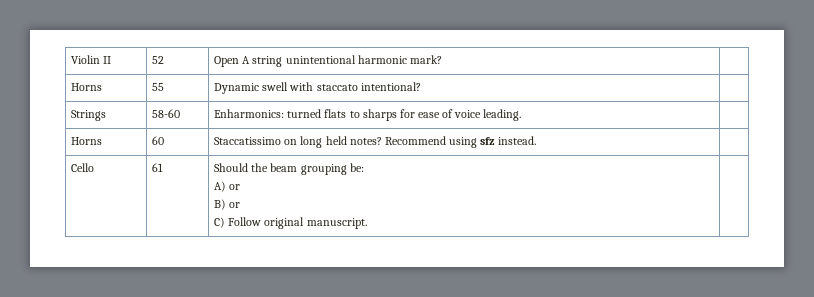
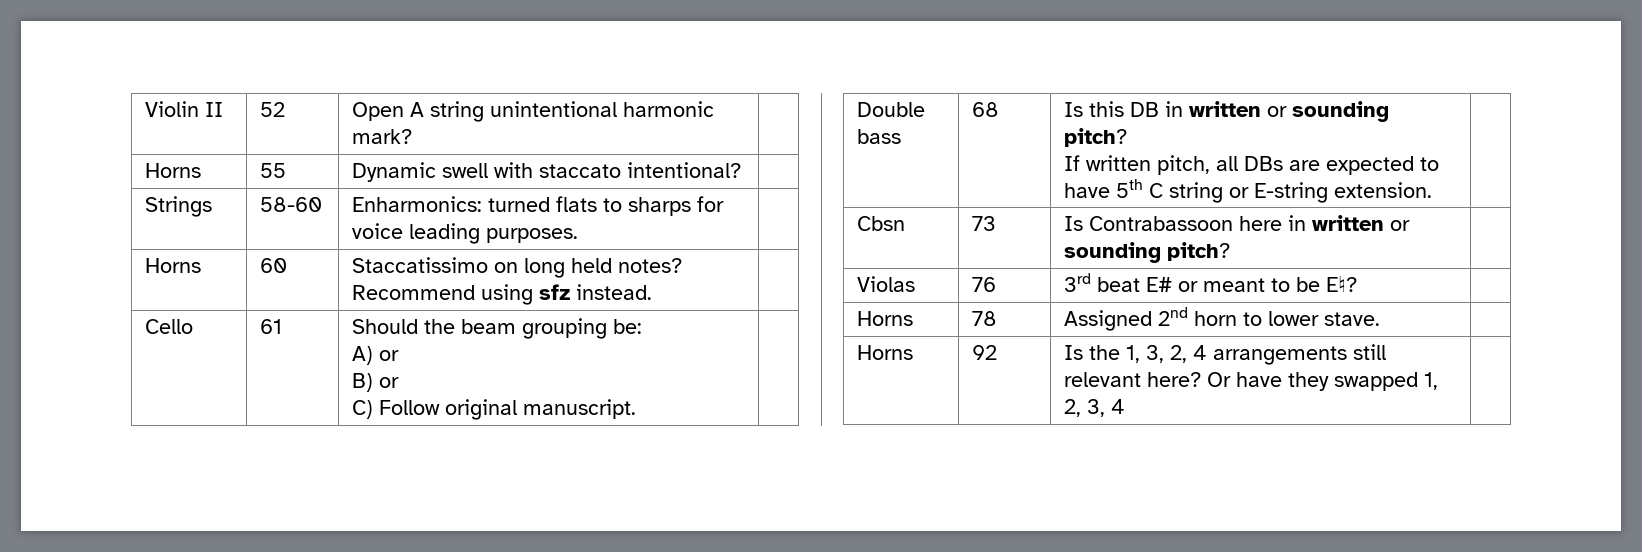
[417,109,522,121] ease of voice leading. -> [352,223,579,244] voice leading purposes.
(367, 223) none -> [857,102,926,117] [857,129,902,144] [972,102,1000,117] [1064,101,1390,122] [1064,128,1128,147] [1064,155,1440,175] [1064,179,1433,203] [857,216,906,231] [972,216,997,231] [1064,215,1411,231] [1064,242,1231,263] [857,276,916,292] [972,277,997,292] [1064,273,1358,292] [857,311,914,326] [972,311,998,326] [1064,307,1381,331] [857,345,914,360] [972,345,998,360] [1064,344,1387,365] [1064,372,1439,391] [1064,399,1126,417] // Double bass | 68 | Is this DB in written or sounding pitch? // If written pitch, all DBs are expected to have 5th C string or E-string extension. | // Cbsn | 73 | Is Contrabassoon here in written or sounding pitch? | // Violas | 76 | 3rd beat E# or meant to be E♮? | // Horns | 78 | Assigned 2nd horn to lower stave. | // Horns | 92 | Is the 1, 3, 2, 4 arrangements still relevant here? Or have they swapped 1, 2, 3, 4 |

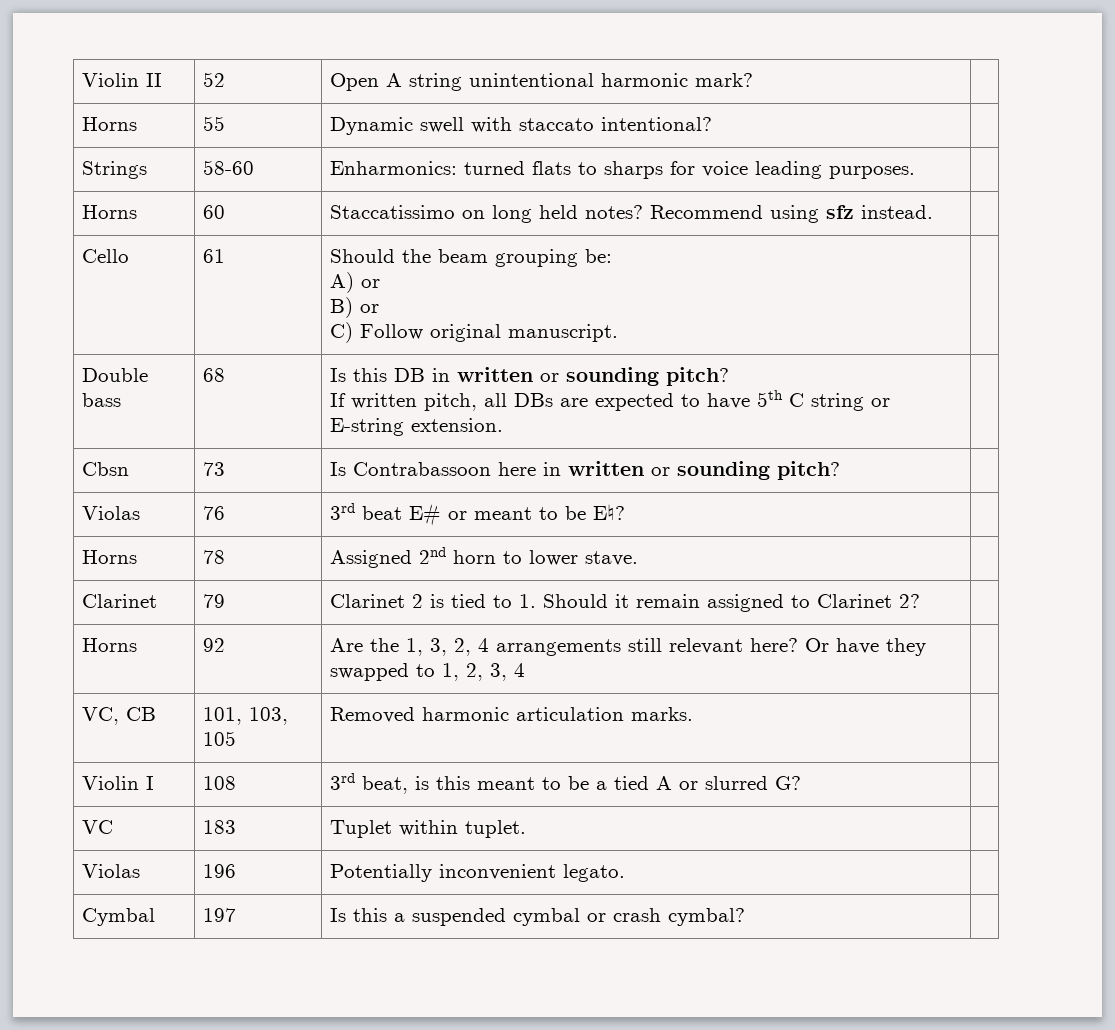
(1381, 319) none -> [82,594,158,608] [203,594,226,608] [330,594,921,612] // Clarinet | 79 | Clarinet 2 is tied to 1. Should it remain assigned to Clarinet 2? |
[1064,345,1084,360] Is -> [330,638,364,652] Are
(1419, 381) none -> [416,664,436,677] to
(1126, 406) none -> [82,707,157,725] [203,707,289,725] [203,731,237,746] [330,707,694,723] [82,776,155,790] [203,776,237,790] [330,773,802,794] [82,820,114,834] [203,820,237,834] [330,820,527,838] [82,864,141,878] [203,864,237,878] [330,864,626,882] [82,908,156,926] [203,908,237,922] [330,908,746,926] // VC, CB | 101, 103, 105 | Removed harmonic articulation marks. | // Violin I | 108 | 3rd beat, is this meant to be a tied A or slurred G? | // VC | 183 | Tuplet within tuplet. | // Violas | 196 | Potentially inconvenient legato. | // Cymbal | 197 | Is this a suspended cymbal or crash cymbal? |

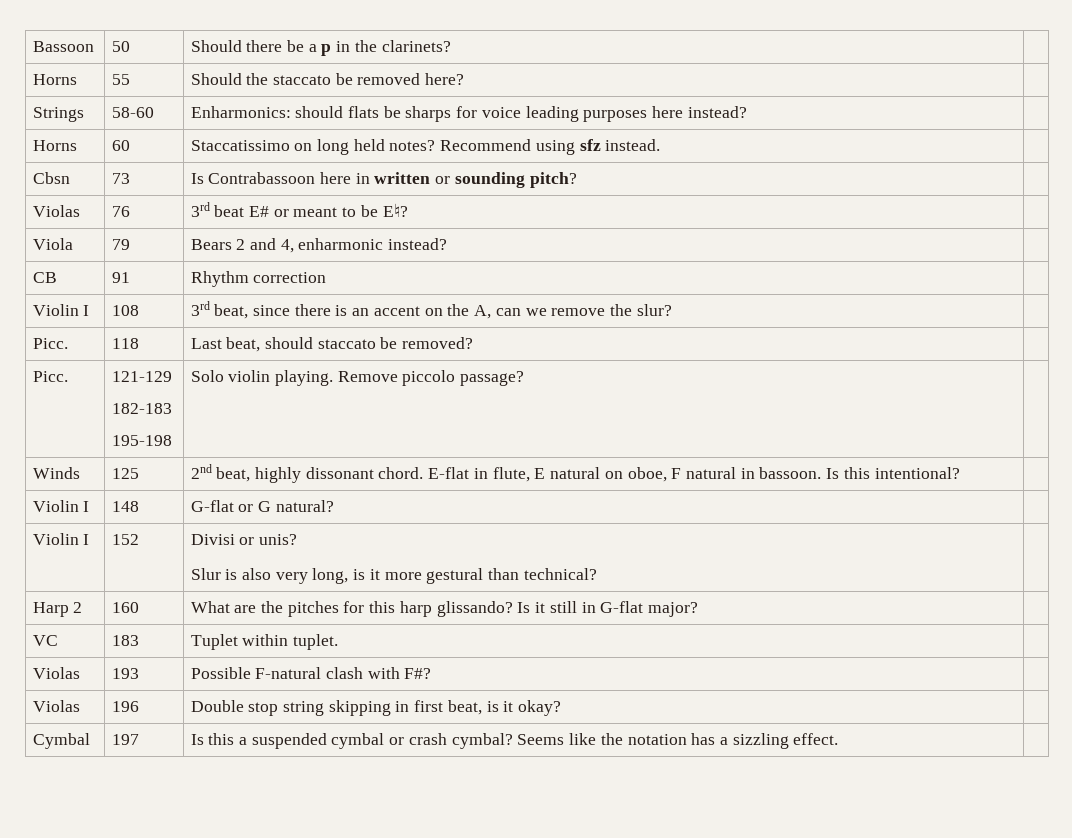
[82,73,163,87] [203,72,226,87] [330,73,754,91] [82,117,138,131] [203,116,226,131] [330,117,713,135] Violin II | 52 | Open A string unintentional harmonic mark? | // Horns | 55 | Dynamic swell with staccato intentional? -> [32,41,94,52] [111,41,130,52] [190,40,451,56] [32,74,77,85] [111,74,130,85] [190,73,465,85] Bassoon | 50 | Should there be a p in the clarinets? | // Horns | 55 | Should the staccato be removed here?
[464,161,598,175] turned flats to -> [295,106,401,118] should flats be
[829,166,916,179] purposes. -> [583,106,747,122] purposes here instead?
[82,249,130,263] [203,249,226,263] [330,249,613,267] [330,272,381,293] [330,297,380,318] [330,322,619,343] [82,368,149,382] [82,393,122,407] [203,368,226,382] [330,367,730,386] [330,390,891,411] [330,418,504,436] // Cello | 61 | Should the beam grouping be: // A) or // B) or // C) Follow original manuscript. | // Double bass | 68 | Is this DB in written or sounding pitch? // If written pitch, all DBs are expected to have 5th C string or E-string extension. | -> (661, 145) none
[82,550,138,564] [203,550,226,564] [330,547,639,568] [82,594,158,608] [203,594,226,608] [330,594,921,612] [82,638,138,652] [203,638,226,652] [330,638,927,656] [330,663,526,681] [82,707,157,725] [203,707,289,725] [203,731,237,746] [330,707,694,723] Horns | 78 | Assigned 2nd horn to lower stave. | // Clarinet | 79 | Clarinet 2 is tied to 1. Should it remain assigned to Clarinet 2? | // Horns | 92 | Are the 1, 3, 2, 4 arrangements still relevant here? Or have they swapped to 1, 2, 3, 4 | // VC, CB | 101, 103, 105 | Removed harmonic articulation marks. -> [32,238,73,250] [111,239,130,250] [190,238,448,253] [32,272,57,283] [111,272,130,283] [190,271,327,287] Viola | 79 | Bears 2 and 4, enharmonic instead? | // CB | 91 | Rhythm correction
[415,776,802,790] is this meant to be a tied A or slurred G? -> [252,304,672,319] [32,338,68,349] [111,338,139,349] [190,337,474,352] [32,371,68,382] [111,371,172,382] [111,403,172,414] [111,435,172,446] [190,370,525,386] [32,467,80,479] [111,468,139,479] [190,464,960,483] [32,500,90,512] [111,501,139,512] [190,500,334,512] [32,533,90,545] [111,534,139,545] [190,534,297,545] [190,568,597,584] [32,602,83,617] [111,602,139,613] [190,601,698,617] since there is an accent on the A, can we remove the slur? | // Picc. | 118 | Last beat, should staccato be removed? | // Picc. | 121-129 // 182-183 // 195-198 | Solo violin playing. Remove piccolo passage? | // Winds | 125 | 2nd beat, highly dissonant chord. E-flat in flute, E natural on oboe, F natural in bassoon. Is this intentional? | // Violin I | 148 | G-flat or G natural? | // Violin I | 152 | Divisi or unis? // Slur is also very long, is it more gestural than technical? | // Harp 2 | 160 | What are the pitches for this harp glissando? Is it still in G-flat major?
[203,864,237,878] [330,864,626,882] 196 | Potentially inconvenient legato. -> [111,668,139,679] [190,667,432,679] [32,700,80,712] [111,701,139,712] [190,700,562,716] 193 | Possible F-natural clash with F#? | // Violas | 196 | Double stop string skipping in first beat, is it okay?
(746, 917) none -> [517,733,839,749] Seems like the notation has a sizzling effect.

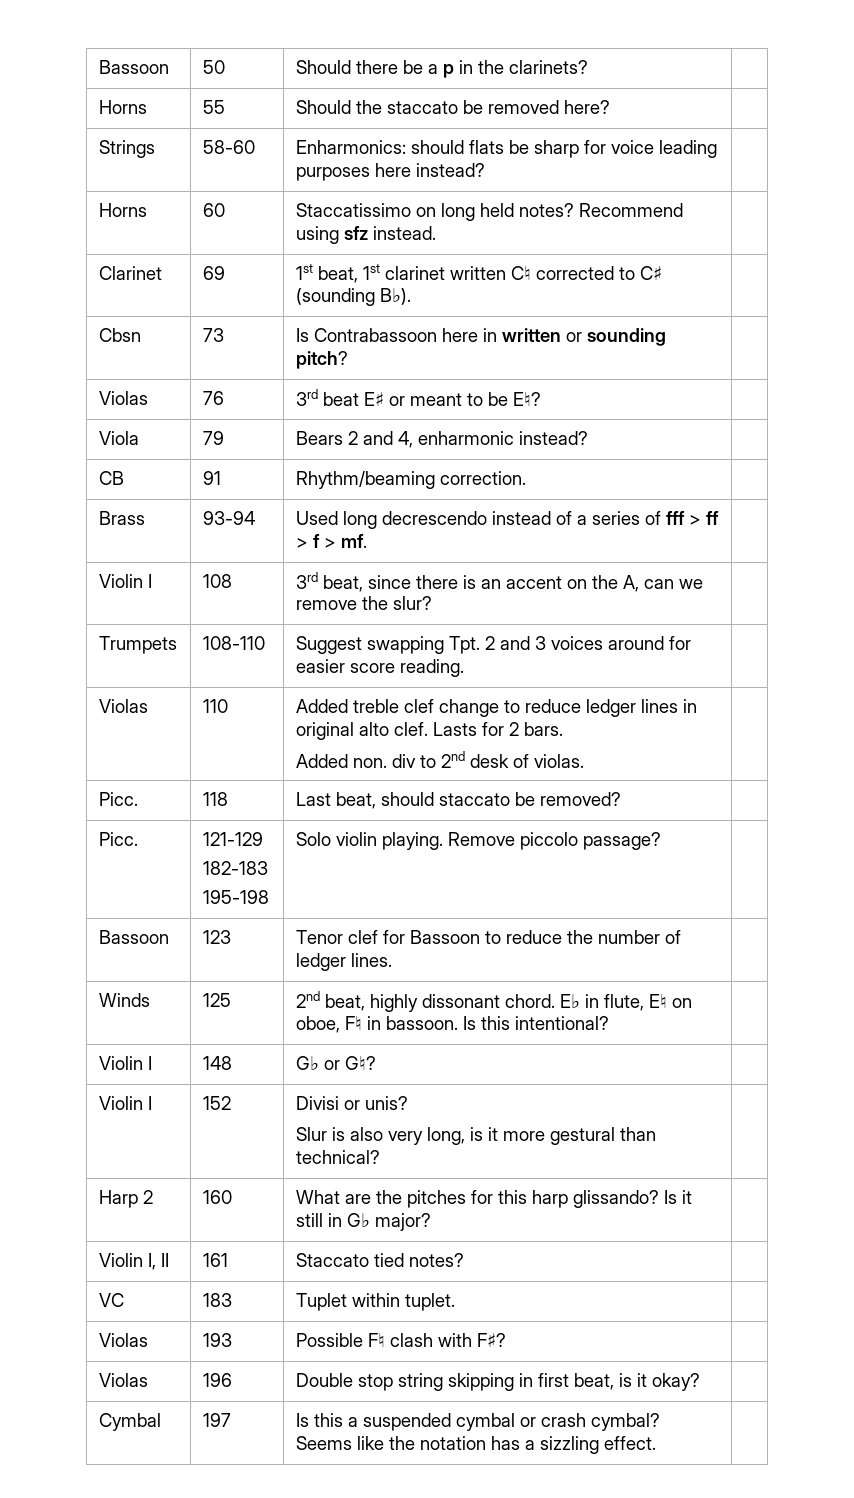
[405,106,452,122] sharps -> [533,140,579,158] sharp
(661, 145) none -> [98,266,162,280] [202,266,225,280] [295,264,662,283] [295,288,411,306] // Clarinet | 69 | 1st beat, 1st clarinet written C♮ corrected to C♯ (sounding B♭). |
[248,206,269,217] E# -> [363,392,384,406] E♯
[190,271,327,287] Rhythm correction -> [295,470,526,489] [98,511,145,525] [202,511,255,525] [295,511,719,529] [295,534,367,548] Rhythm/beaming correction. | // Brass | 93-94 | Used long decrescendo instead of a series of fff > ff > f > mf.
(672, 310) none -> [98,636,177,654] [202,636,265,650] [295,636,691,654] [295,659,464,677] [98,699,148,713] [202,699,228,713] [295,699,697,717] [295,722,563,740] [295,751,584,768] // Trumpets | 108-110 | Suggest swapping Tpt. 2 and 3 voices around for easier score reading. | // Violas | 110 | Added treble clef change to reduce ledger lines in original alto clef. Lasts for 2 bars. // Added non. div to 2nd desk of violas. |
(525, 378) none -> [98,930,169,944] [202,930,231,944] [295,930,681,944] [295,953,392,971] // Bassoon | 123 | Tenor clef for Bassoon to reduce the number of ledger lines. |
[428,467,470,479] E-flat -> [559,994,580,1009] E♭
[534,467,736,482] E natural on oboe, F natural -> [648,994,692,1008] [295,1016,362,1033] E♮ on oboe, F♮
[190,500,334,512] G-flat or G natural? -> [295,1056,376,1071] G♭ or G♮?
[600,601,644,613] G-flat -> [346,1213,370,1228] G♭
(698, 609) none -> [98,1253,169,1270] [202,1253,228,1267] [295,1253,464,1267] // Violin I, II | 161 | Staccato tied notes? |
[255,667,322,679] F-natural -> [367,1333,385,1347] F♮
[404,668,432,679] F#? -> [476,1333,506,1347] F♯?

